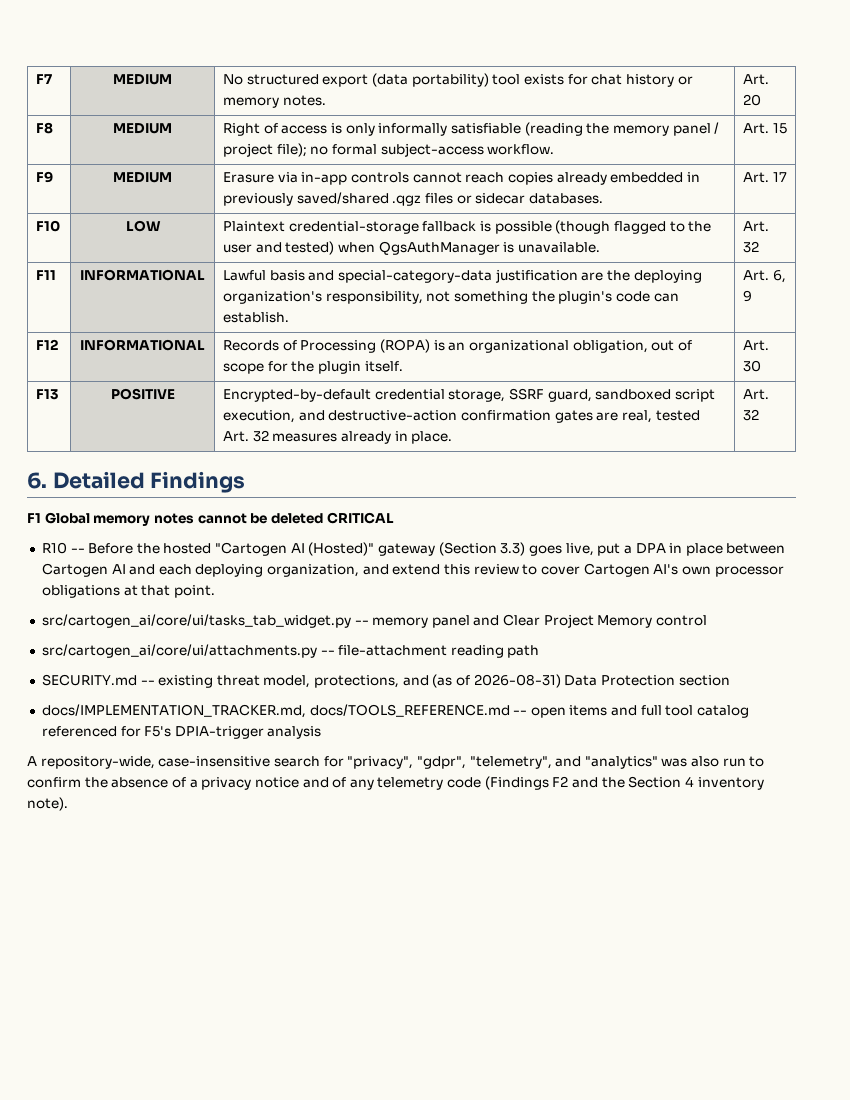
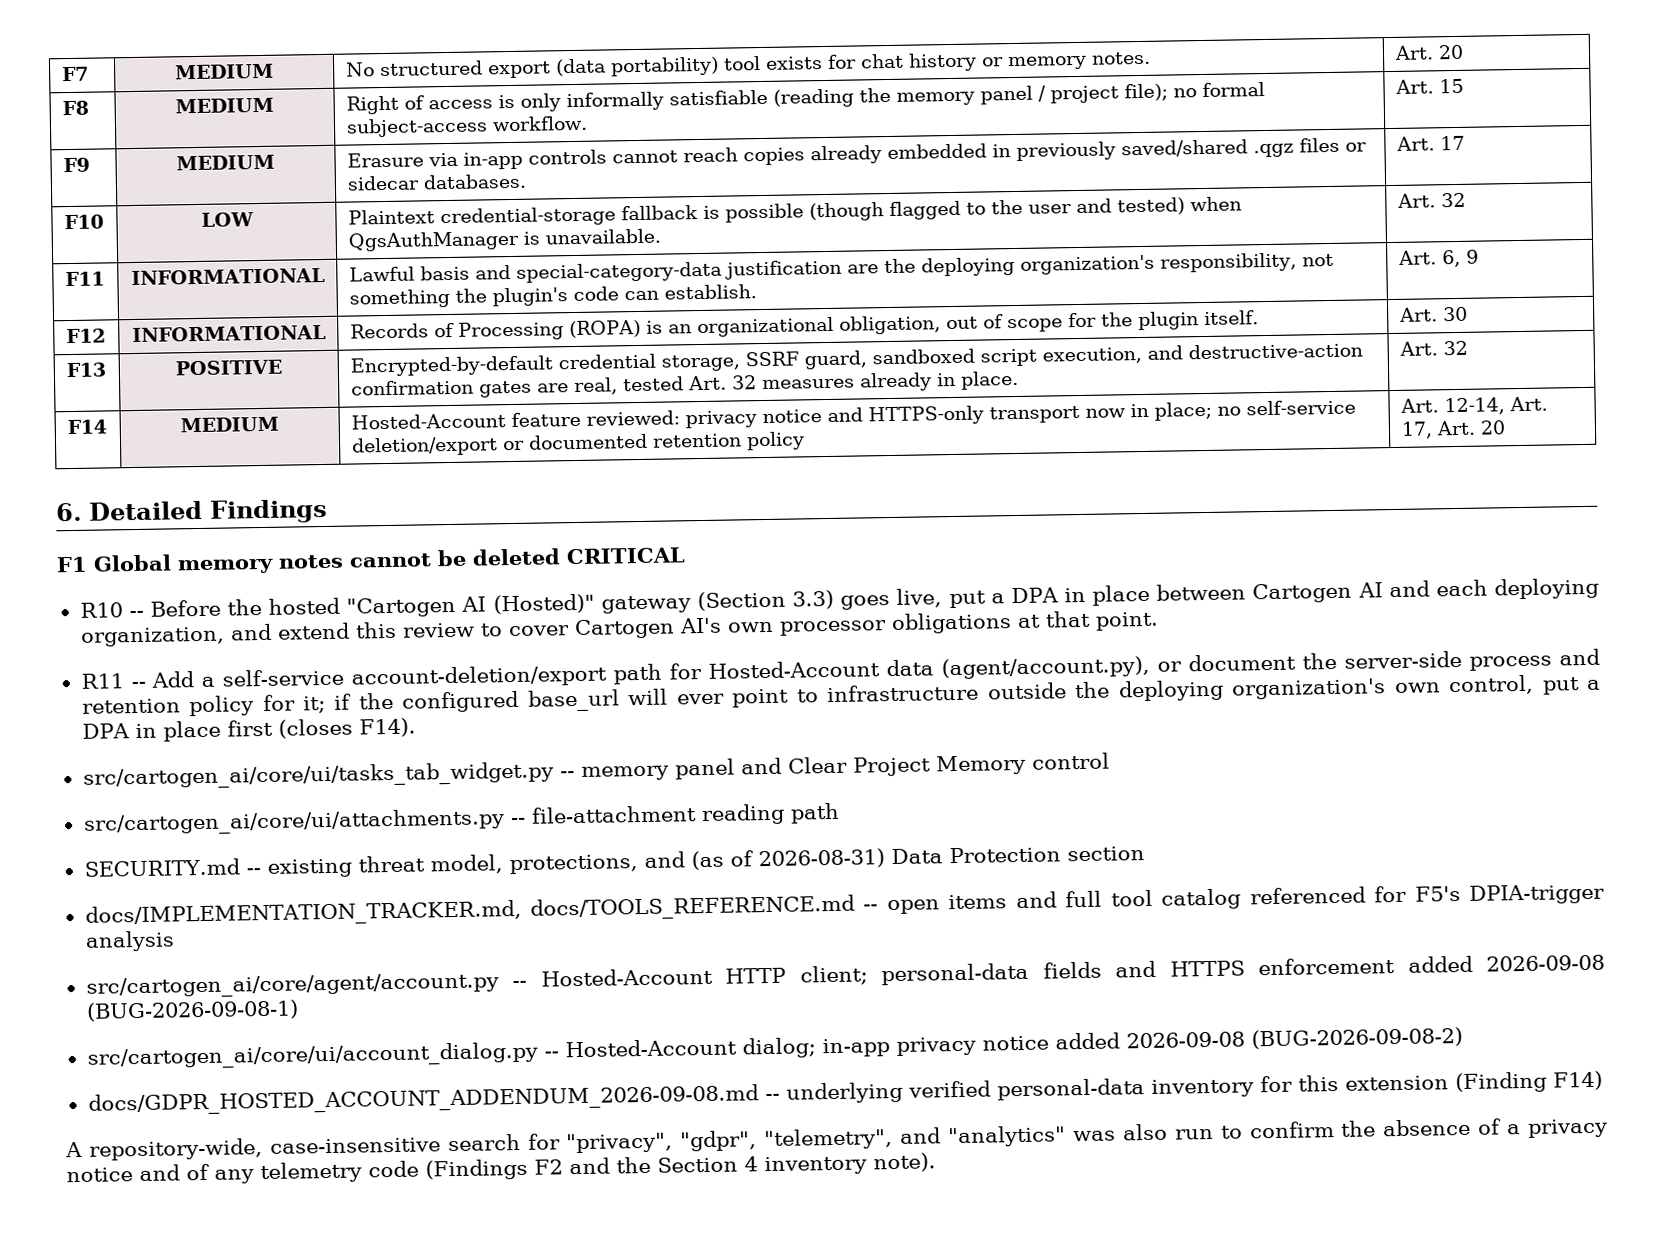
(760, 415) none -> [66,419,107,435] [180,416,279,433] [350,399,1356,430] [350,431,805,457] [1399,396,1548,416] [1400,420,1506,439] // F14 | MEDIUM | Hosted-Account feature reviewed: privacy notice and HTTPS-only transport now in place; no self-service deletion/export or documented retention policy | Art. 12-14, Art. 17, Art. 20
(215, 591) none -> [80,648,1601,689] [81,674,1602,717] [81,717,416,742] // R11 -- Add a self-service account-deletion/export path for Hosted-Account data (agent/account.py), or document the server-side process and retention policy for it; if the configured base_url will ever point to infrastructure outside the deploying organization's own control, put a DPA in place first (closes F14).
(322, 732) none -> [85,954,1605,999] [85,999,299,1022] [86,1026,1463,1070] [87,1070,1603,1116] // src/cartogen_ai/core/agent/account.py -- Hosted-Account HTTP client; personal-data fields and HTTPS enforcement added 2026-09-08 (BUG-2026-09-08-1) // src/cartogen_ai/core/ui/account_dialog.py -- Hosted-Account dialog; in-app privacy notice added 2026-09-08 (BUG-2026-09-08-2) // docs/GDPR_HOSTED_ACCOUNT_ADDENDUM_2026-09-08.md -- underlying verified personal-data inventory for this extension (Finding F14)

